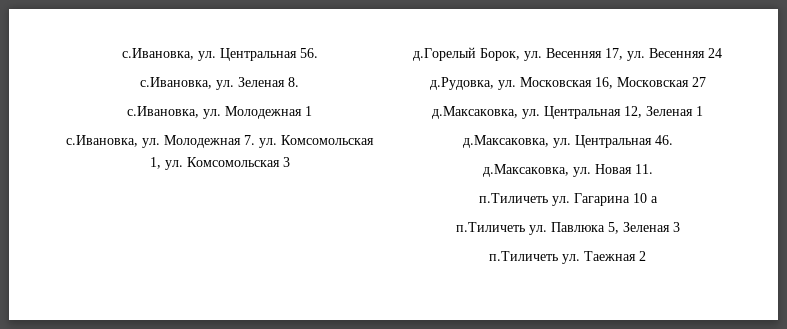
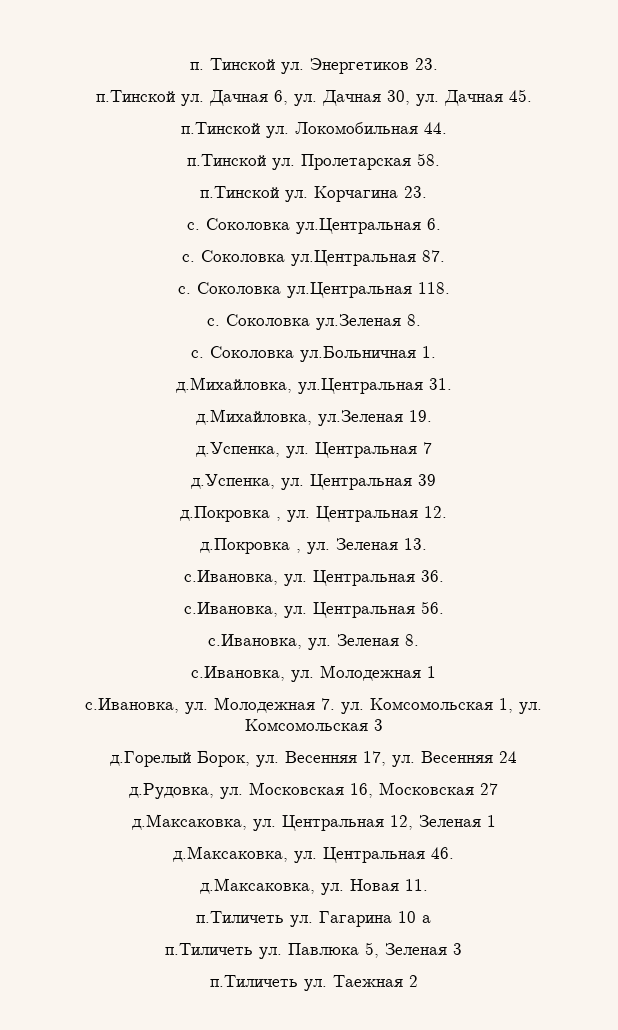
(121, 54) none -> [189,58,438,74] [95,89,532,106] [180,122,447,138] [187,153,440,170] [200,186,427,202] [186,218,441,234] [182,250,445,266] [177,282,450,298] [206,314,421,330] [191,346,436,362] [175,377,452,394] [195,409,432,426] [195,442,432,458] [191,474,436,490] [180,506,447,522] [200,538,427,554] [183,570,444,586] п. Тинской ул. Энергетиков 23. // п.Тинской ул. Дачная 6, ул. Дачная 30, ул. Дачная 45. // п.Тинской ул. Локомобильная 44. // п.Тинской ул. Пролетарская 58. // п.Тинской ул. Корчагина 23. // с. Соколовка ул.Центральная 6. // с. Соколовка ул.Центральная 87. // с. Соколовка ул.Центральная 118. // с. Соколовка ул.Зеленая 8. // с. Соколовка ул.Больничная 1. // д.Михайловка, ул.Центральная 31. // д.Михайловка, ул.Зеленая 19. // д.Успенка, ул. Центральная 7 // д.Успенка, ул. Центральная 39 // д.Покровка , ул. Центральная 12. // д.Покровка , ул. Зеленая 13. // с.Ивановка, ул. Центральная 36. //

